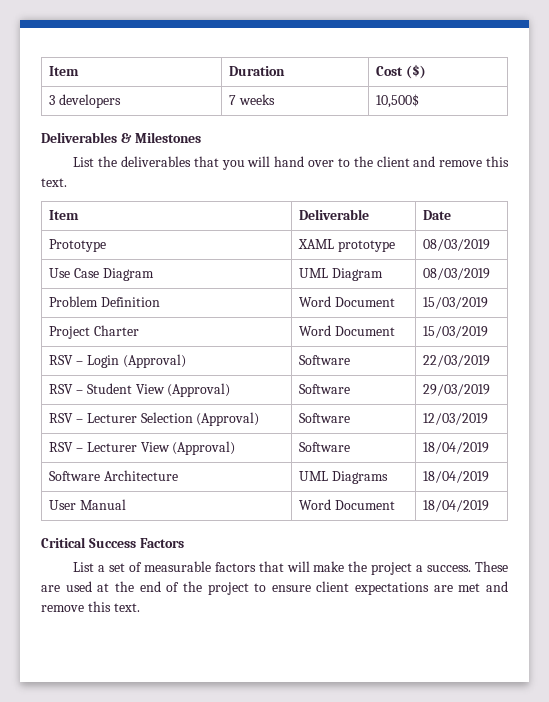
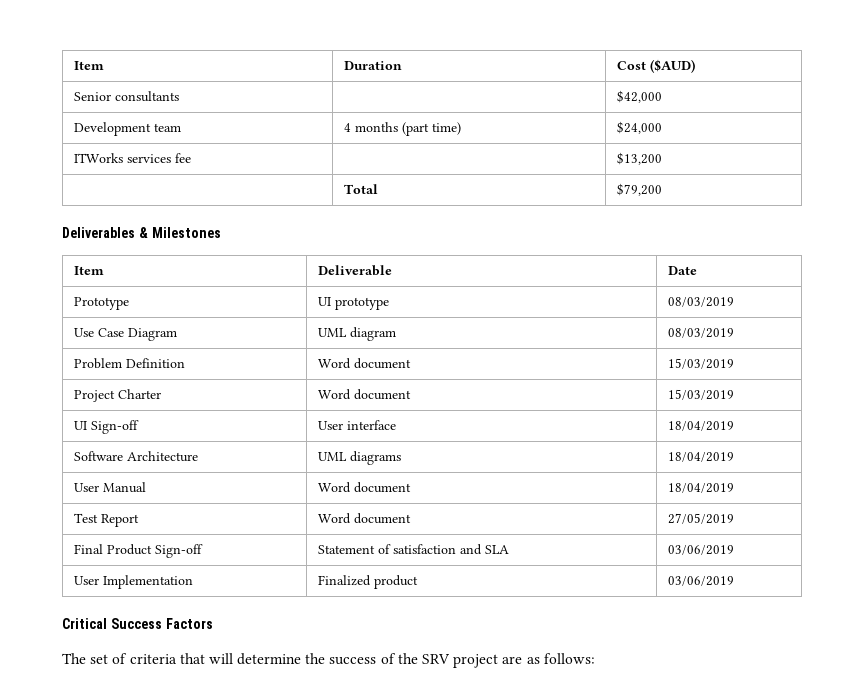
[406,64,427,79] [49,94,122,108] [229,94,276,105] [376,94,420,108] [41,132,201,143] [73,156,510,170] [41,178,67,187] ($) // 3 developers | 7 weeks | 10,500$ // Deliverables & Milestones // List the deliverables that you will hand over to the client and remove this text. -> [650,59,696,73] [74,91,180,102] [617,90,663,103] [74,122,182,136] [344,122,462,136] [617,121,663,134] [74,153,192,163] [617,152,663,165] [344,184,379,194] [617,183,663,196] [62,227,221,238] ($AUD) // Senior consultants | | $42,000 // Development team | 4 months (part time) | $24,000 // ITWorks services fee | | $13,200 // | Total | $79,200 // Deliverables & Milestones
[298,239,335,249] XAML -> [318,297,332,306] UI
[332,268,384,281] Diagram -> [350,327,397,341] diagram
[335,297,396,307] Document -> [354,358,412,369] document
[335,326,396,336] [423,326,489,338] [49,354,186,368] [299,355,351,365] [423,355,491,367] [49,383,231,397] [299,384,351,394] [423,384,491,396] [49,412,260,426] [299,413,351,423] [423,413,489,425] [49,441,236,455] [299,442,351,452] Document | 15/03/2019 // RSV – Login (Approval) | Software | 22/03/2019 // RSV – Student View (Approval) | Software | 29/03/2019 // RSV – Lecturer Selection (Approval) | Software | 12/03/2019 // RSV – Lecturer View (Approval) | Software -> [354,389,412,400] [668,389,735,400] [74,420,140,434] [318,420,397,430] document | 15/03/2019 // UI Sign-off | User interface
[332,471,389,484] Diagrams -> [350,451,402,465] diagrams
[335,500,396,510] [423,500,490,512] [41,537,184,548] [73,561,508,575] [41,581,509,595] [41,601,140,612] Document | 18/04/2019 // Critical Success Factors // List a set of measurable factors that will make the project a success. These are used at the end of the project to ensure client expectations are met and remove this text. -> [354,482,412,493] [668,483,735,493] [74,513,140,527] [318,513,412,524] [668,513,735,524] [74,544,204,558] [318,544,510,555] [668,545,735,555] [74,575,194,589] [318,575,419,589] [668,576,735,586] [62,618,213,629] [62,653,595,668] document | 18/04/2019 // Test Report | Word document | 27/05/2019 // Final Product Sign-off | Statement of satisfaction and SLA | 03/06/2019 // User Implementation | Finalized product | 03/06/2019 // Critical Success Factors // The set of criteria that will determine the success of the SRV project are as follows:

